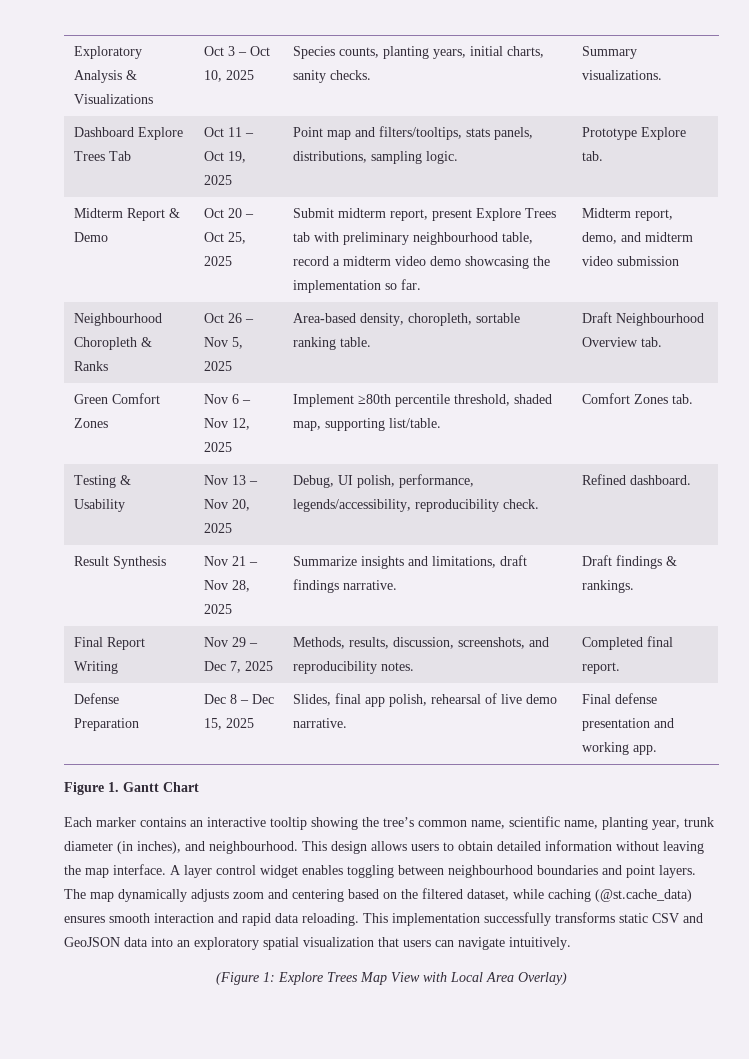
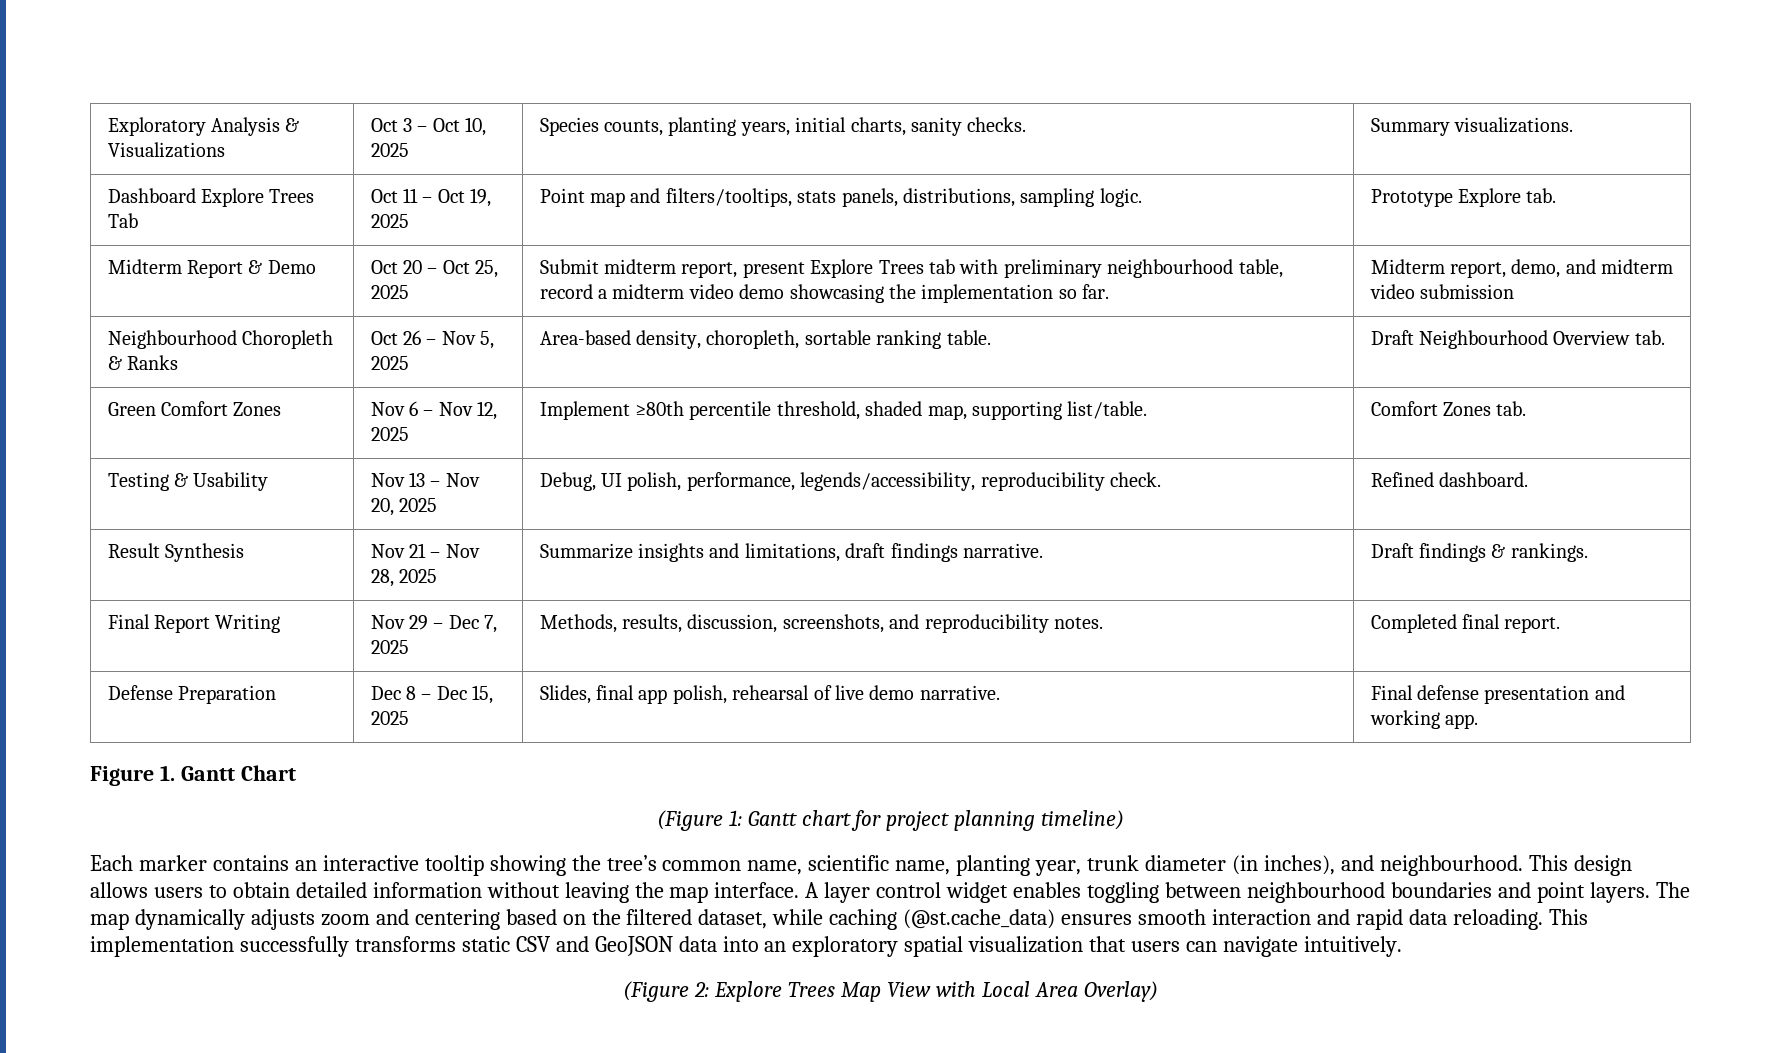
(199, 787) none -> [656,810,1125,831] // (Figure 1: Gantt chart for project planning timeline)
[263,972,275,982] 1: -> [694,982,710,997] 2:

